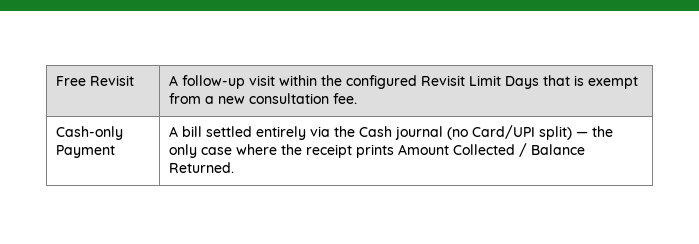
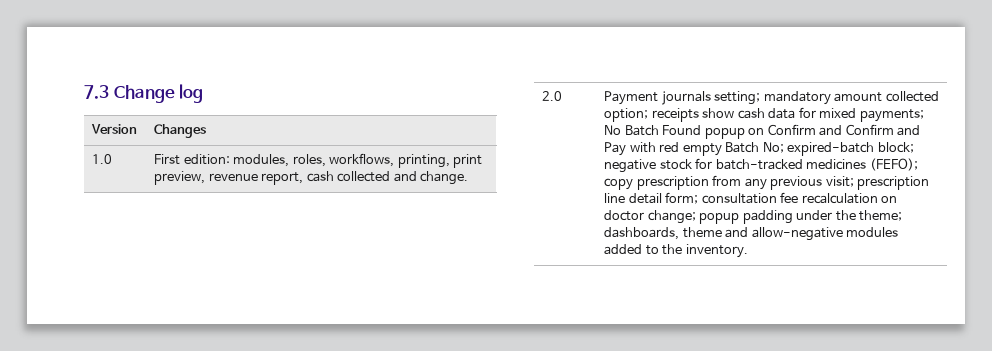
[55,75,134,86] [168,75,638,89] [168,93,357,104] [55,126,123,140] [55,145,115,158] [168,125,613,140] [168,143,585,158] [168,162,234,173] Free Revisit | A follow-up visit within the configured Revisit Limit Days that is exempt from a new consultation fee. // Cash-only Payment | A bill settled entirely via the Cash journal (no Card/UPI split) — the only case where the receipt prints Amount Collected / Balance Returned. -> [84,84,204,103] [91,124,138,134] [154,124,207,138] [92,154,113,164] [154,153,483,168] [154,171,469,185] [542,91,563,101] [604,91,939,105] [604,107,924,122] [604,124,921,139] [604,142,914,156] [604,158,918,173] [604,175,930,190] [604,192,898,204] [604,210,903,224] [604,227,899,241] [604,244,748,258] 7.3 Change log // Version | Changes // 1.0 | First edition: modules, roles, workflows, printing, print preview, revenue report, cash collected and change. // 2.0 | Payment journals setting; mandatory amount collected option; receipts show cash data for mixed payments; No Batch Found popup on Confirm and Confirm and Pay with red empty Batch No; expired-batch block; negative stock for batch-tracked medicines (FEFO); copy prescription from any previous visit; prescription line detail form; consultation fee recalculation on doctor change; popup padding under the theme; dashboards, theme and allow-negative modules added to the inventory.

